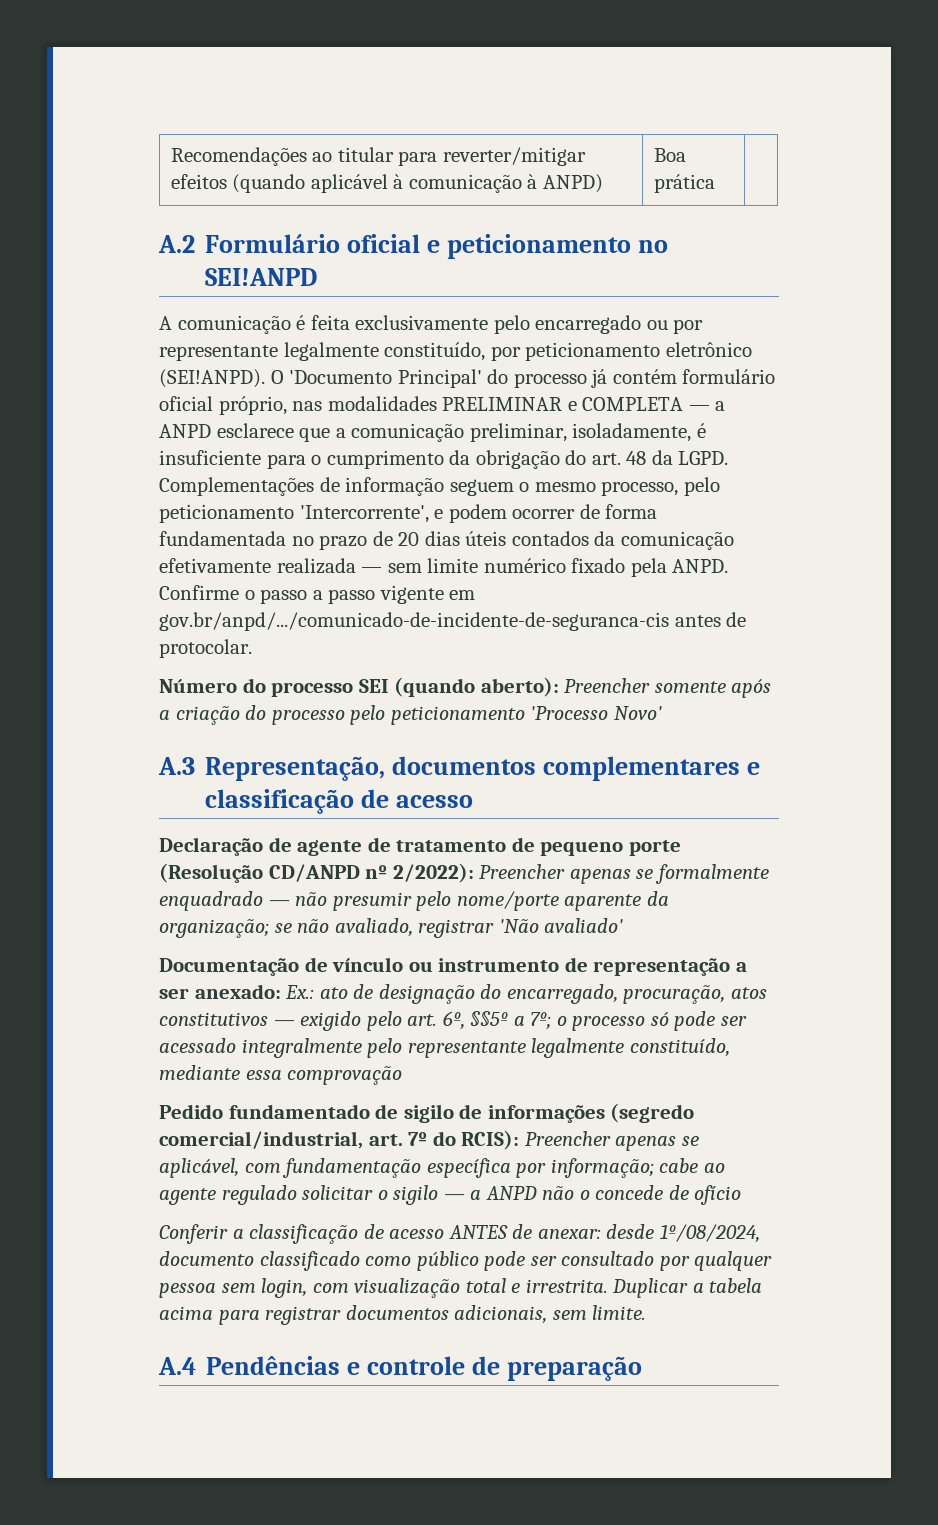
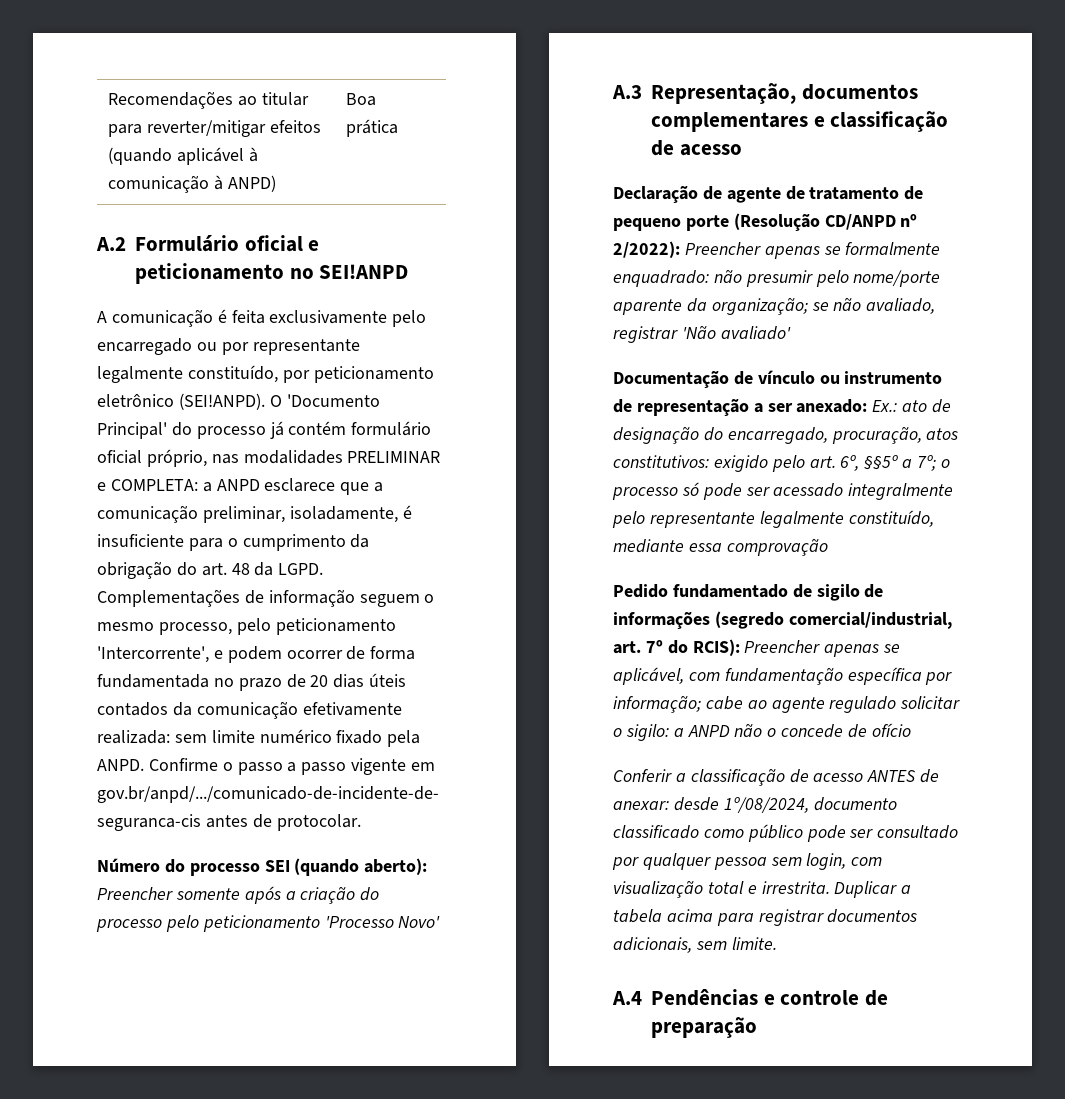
[582,397,710,411] COMPLETA — -> [110,479,198,491] COMPLETA:
[276,558,383,574] realizada — -> [97,730,170,744] realizada:
[159,891,290,911] enquadrado — -> [613,270,709,287] enquadrado:
[159,1012,295,1026] constitutivos — -> [613,455,709,468] constitutivos:
[393,1185,465,1205] sigilo — -> [625,724,669,741] sigilo:

